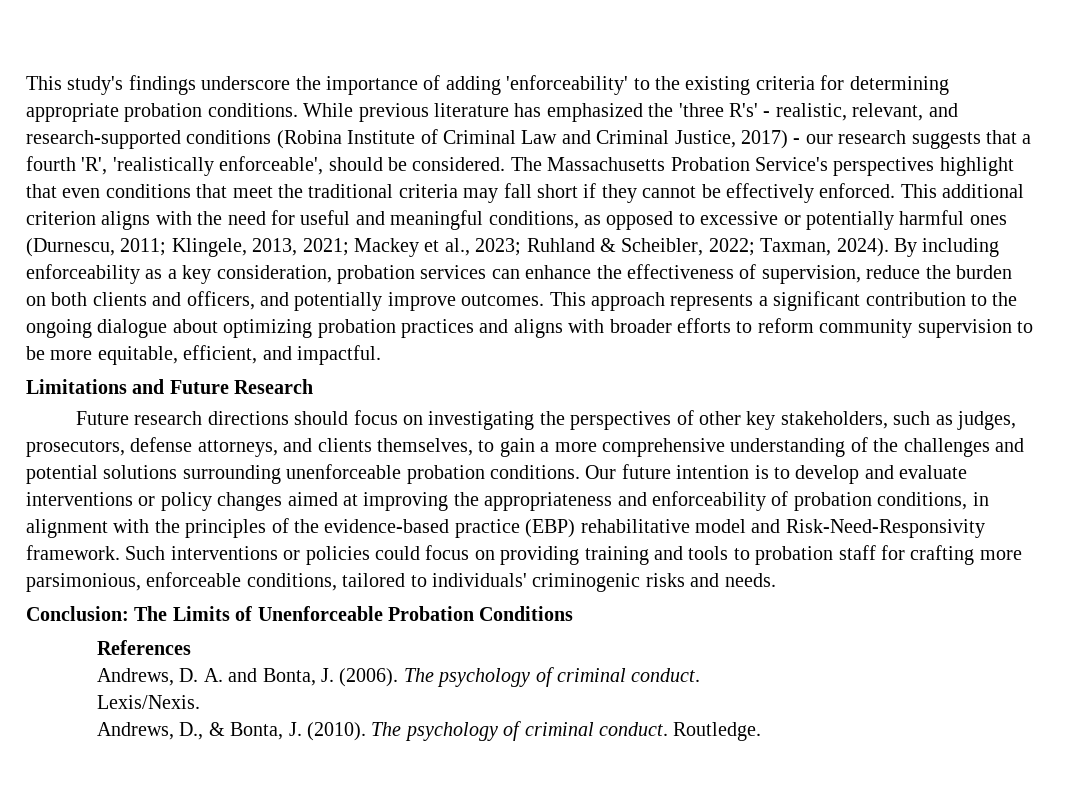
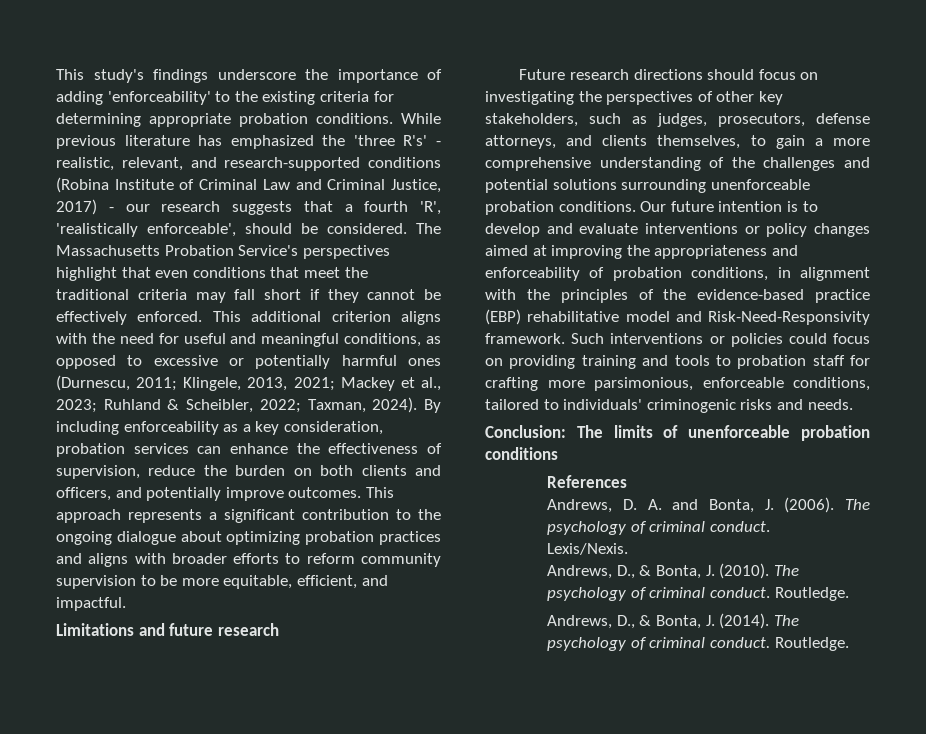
[169,379,314,394] Future Research -> [169,623,279,636] future research
[172,606,574,621] Limits of Unenforceable Probation Conditions -> [613,425,870,441] [485,447,558,460] limits of unenforceable probation conditions
(762, 731) none -> [547,613,799,629] [547,637,849,651] // Andrews, D., & Bonta, J. (2014). The psychology of criminal conduct. Routledge.

